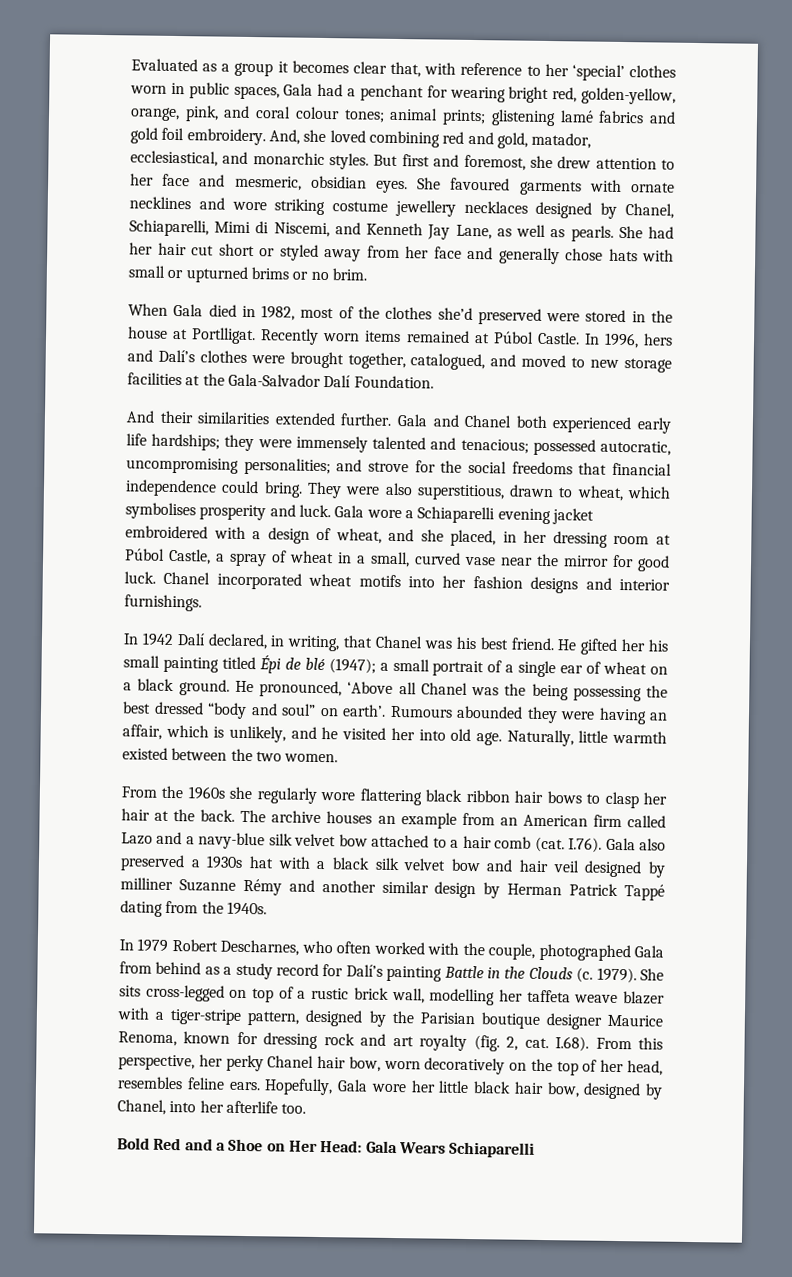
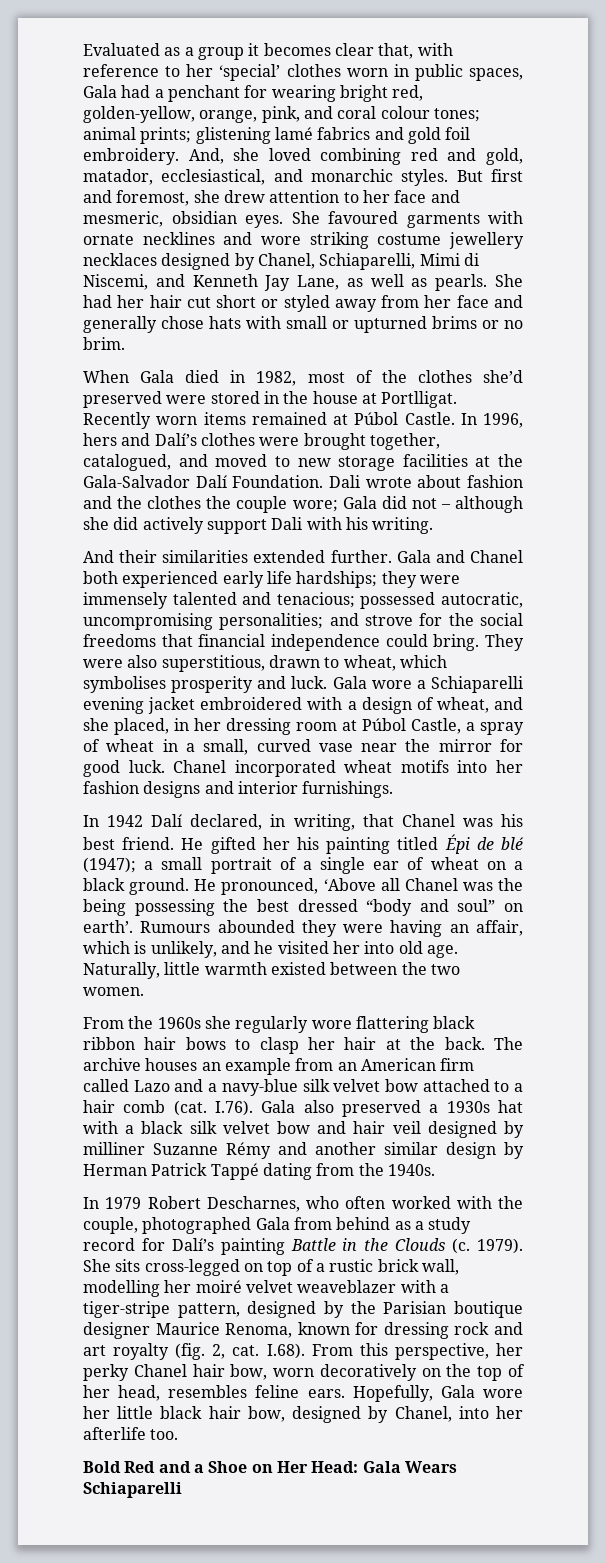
(434, 382) none -> [329,475,523,488] [83,496,524,513] [83,517,434,534] Dali wrote about fashion and the clothes the couple wore; Gala did not – although she did actively support Dali with his writing.
[123,655,160,668] small -> (319, 843) none
[526,989,665,1005] taffeta weave blazer -> [195,1280,397,1293] moiré velvet weaveblazer

